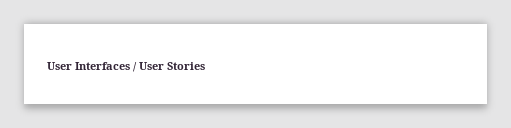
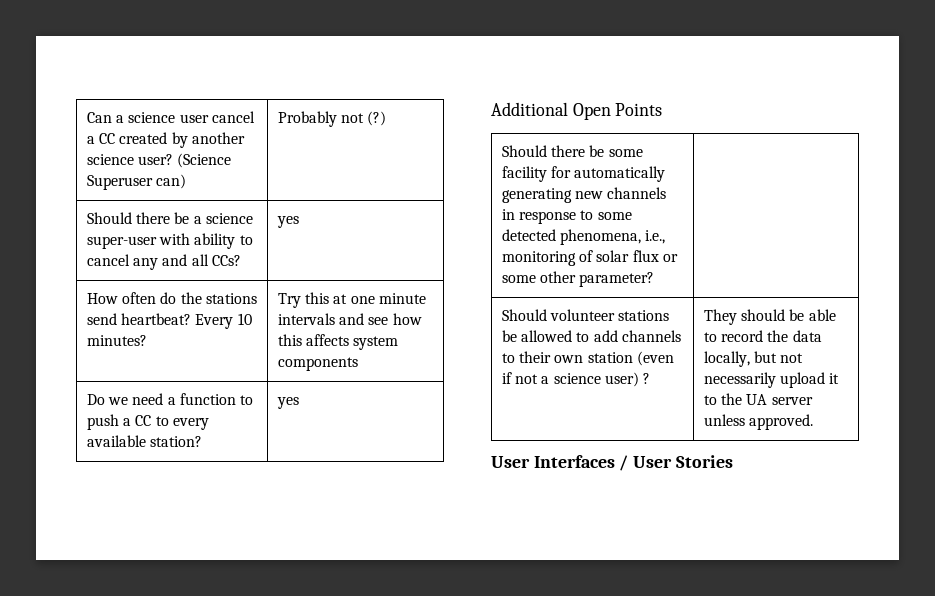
(47, 66) none -> [86,111,256,123] [86,132,246,148] [86,153,232,168] [86,174,187,190] [277,111,387,127] [86,212,254,224] [86,233,253,249] [86,254,242,270] [276,216,299,228] [86,292,258,304] [86,313,252,329] [86,335,147,346] [277,292,427,308] [277,313,422,325] [277,334,399,350] [277,357,358,371] [86,393,254,405] [86,414,210,430] [86,435,203,447] [276,397,299,409] [491,102,663,120] [501,145,643,157] [501,166,666,182] [501,187,667,203] [501,209,632,224] [501,229,666,245] [501,250,679,266] [501,271,655,287] [501,309,670,321] [501,330,682,342] [501,351,675,366] [501,372,651,387] [703,309,836,325] [703,330,822,342] [703,351,804,367] [703,372,840,388] [703,393,813,405] [703,414,814,430] Can a science user cancel a CC created by another science user? (Science Superuser can) | Probably not (?) // Should there be a science super-user with ability to cancel any and all CCs? | yes // How often do the stations send heartbeat? Every 10 minutes? | Try this at one minute intervals and see how this affects system components // Do we need a function to push a CC to every available station? | yes // Additional Open Points // Should there be some facility for automatically generating new channels in response to some detected phenomena, i.e., monitoring of solar flux or some other parameter? | // Should volunteer stations be allowed to add channels to their own station (even if not a science user) ? | They should be able to record the data locally, but not necessarily upload it to the UA server unless approved. //

